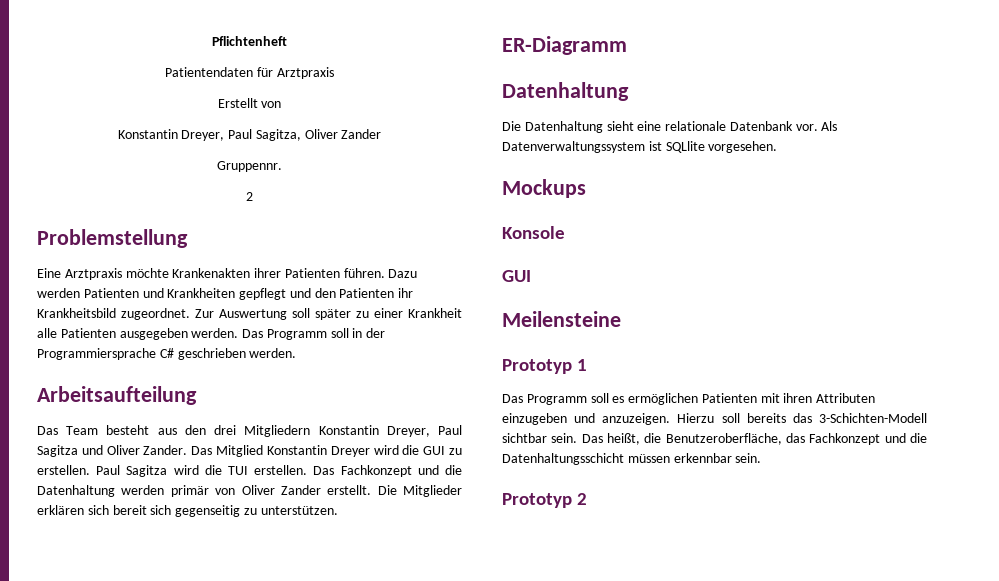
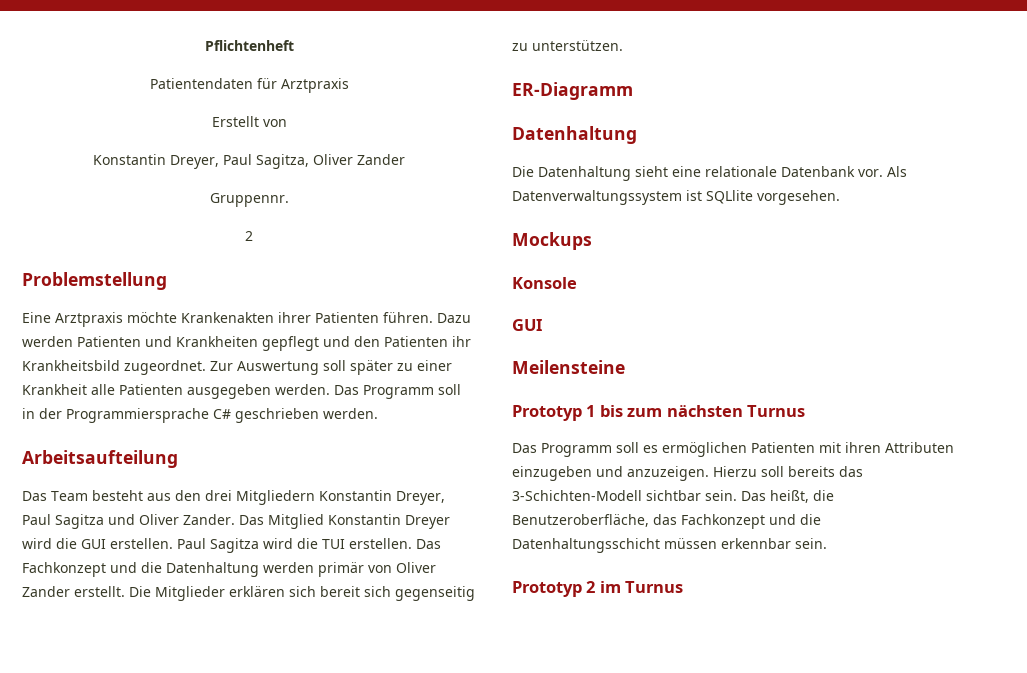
[448,448,462,455] zu -> (106, 544) none
(588, 365) none -> [599,405,806,417] bis zum nächsten Turnus
(588, 499) none -> [599,581,684,593] im Turnus

